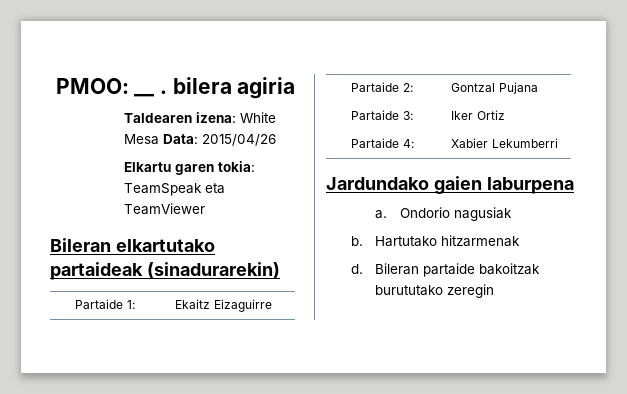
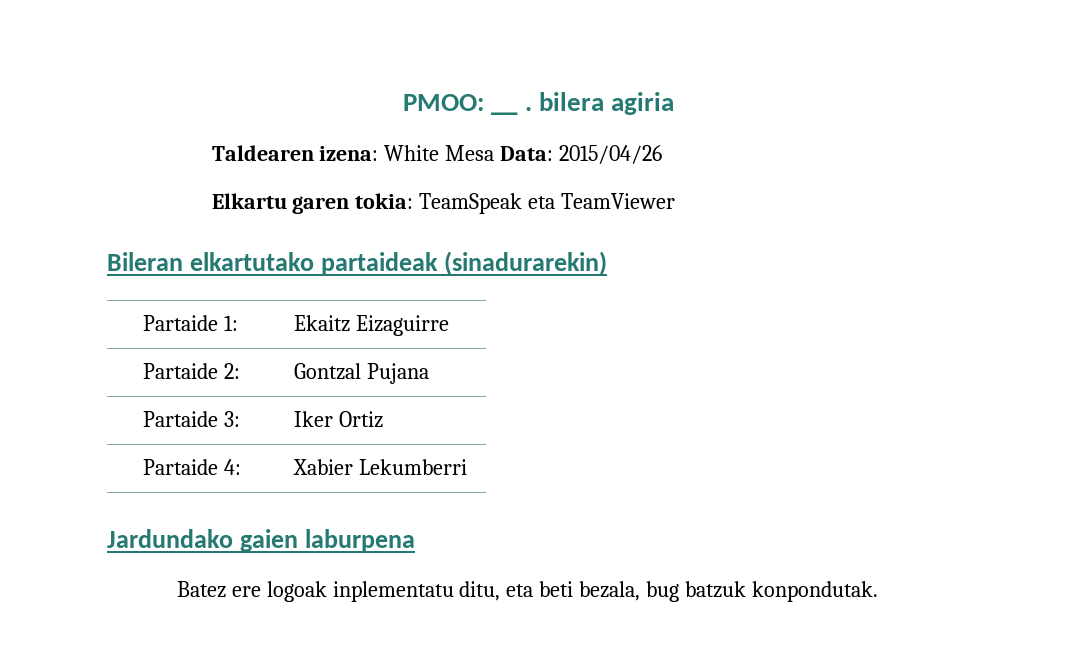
[375,207,512,221] [350,235,521,247] [350,263,541,277] [375,284,495,298] a. Ondorio nagusiak // b. Hartutako hitzarmenak // d. Bileran partaide bakoitzak burututako zeregin -> [176,581,879,602] Batez ere logoak inplementatu ditu, eta beti bezala, bug batzuk konpondutak.

